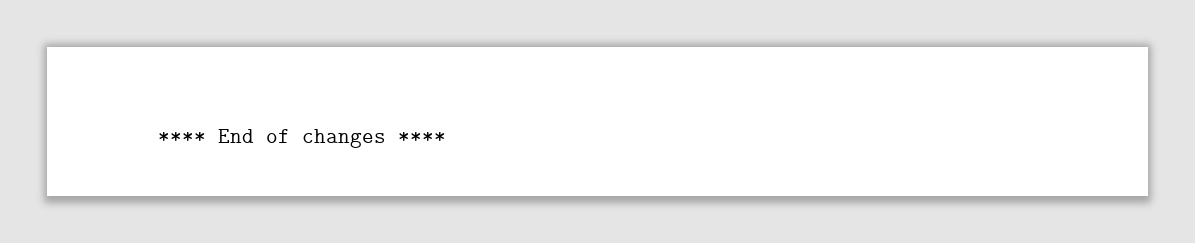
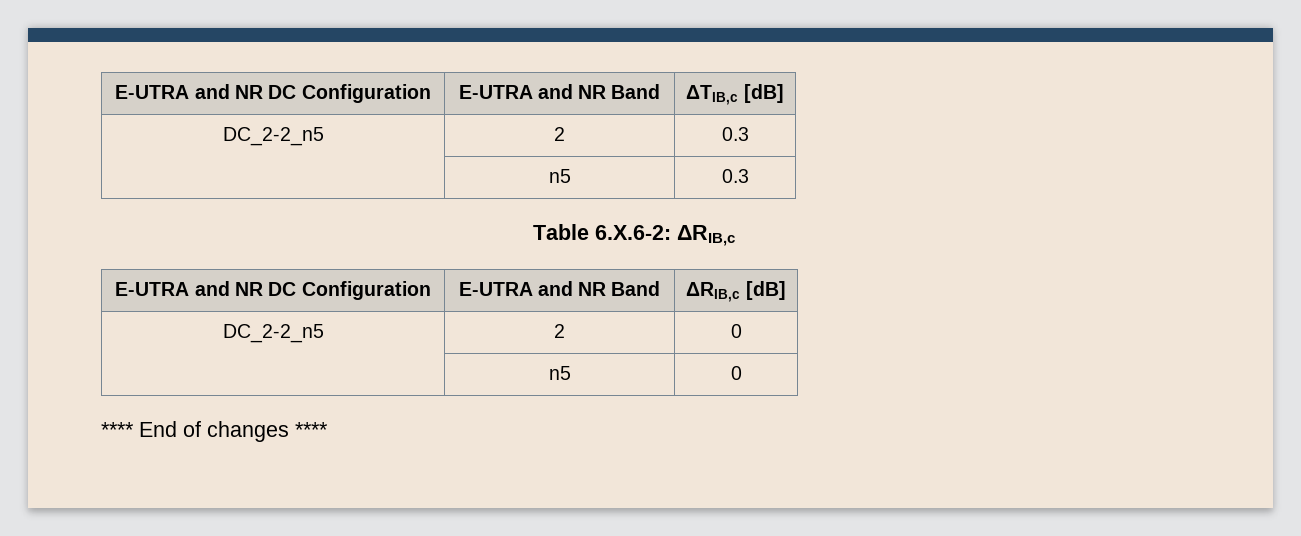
(158, 137) none -> [115,84,431,103] [458,84,661,99] [686,84,784,105] [222,127,324,146] [554,127,565,141] [721,127,749,141] [548,169,571,183] [721,169,749,183] [533,224,735,246] [115,281,431,300] [458,281,661,296] [686,281,786,302] [222,324,324,343] [554,324,565,338] [730,324,742,338] [548,366,571,380] [730,366,742,380] E-UTRA and NR DC Configuration | E-UTRA and NR Band | ΔTIB,c [dB] // DC_2-2_n5 | 2 | 0.3 // | n5 | 0.3 // Table 6.X.6-2: ΔRIB,c // E-UTRA and NR DC Configuration | E-UTRA and NR Band | ΔRIB,c [dB] // DC_2-2_n5 | 2 | 0 // | n5 | 0 //

